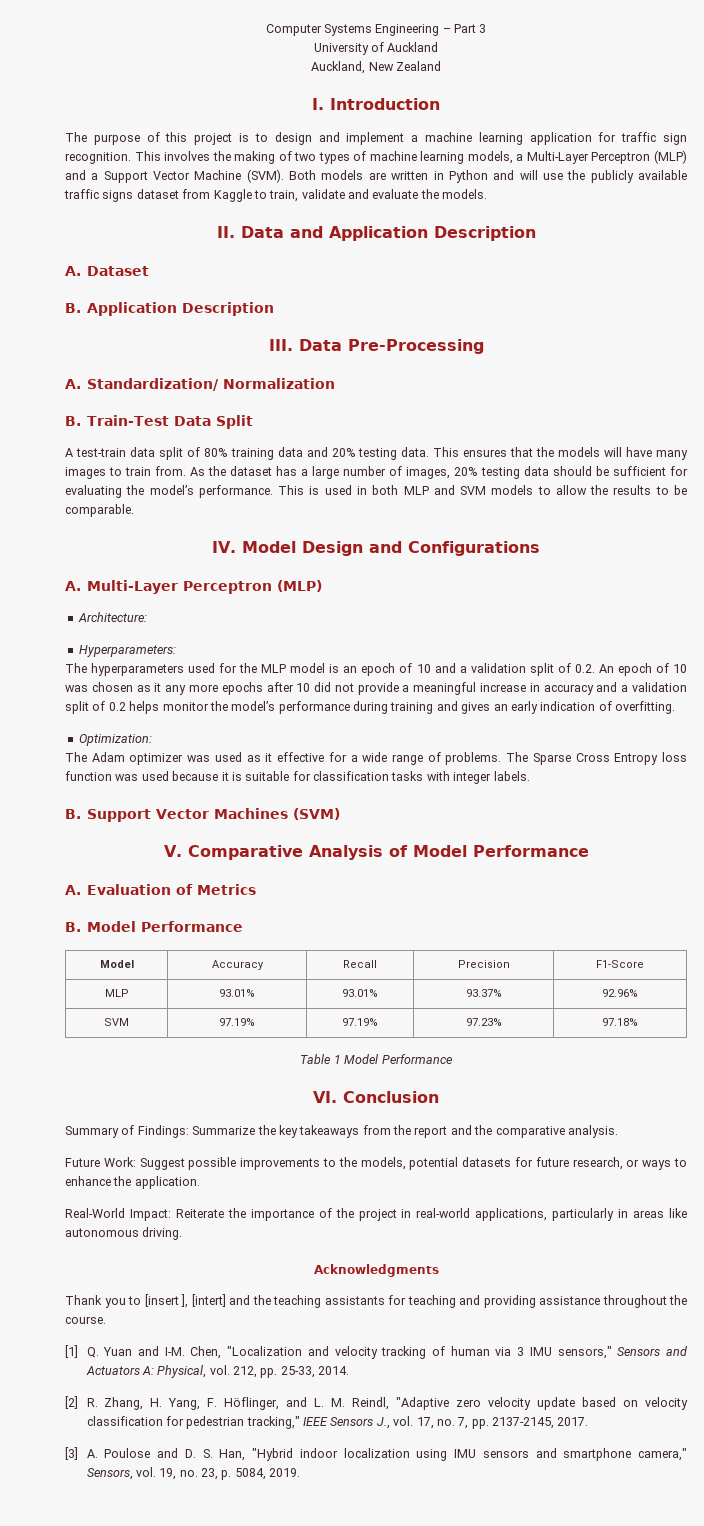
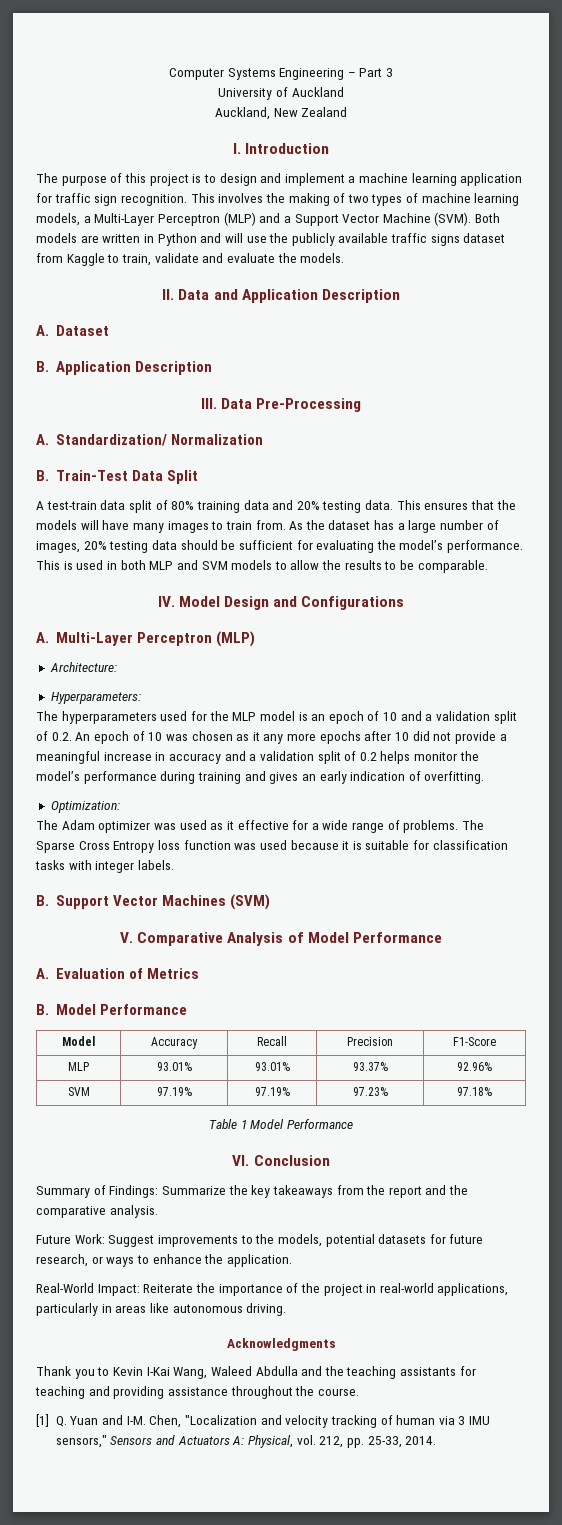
[188,1157,237,1170] possible -> (155, 1241) none
[144,1294,226,1308] [insert ], [intert] -> [112,1366,298,1379] Kevin I-Kai Wang, Waleed Abdulla
[65,1396,688,1410] [86,1416,589,1429] [65,1447,688,1461] [86,1467,301,1480] // [2] R. Zhang, H. Yang, F. Höflinger, and L. M. Reindl, "Adaptive zero velocity update based on velocity classification for pedestrian tracking," IEEE Sensors J., vol. 17, no. 7, pp. 2137-2145, 2017. // [3] A. Poulose and D. S. Han, "Hybrid indoor localization using IMU sensors and smartphone camera," Sensors, vol. 19, no. 23, p. 5084, 2019. -> (437, 1440) none

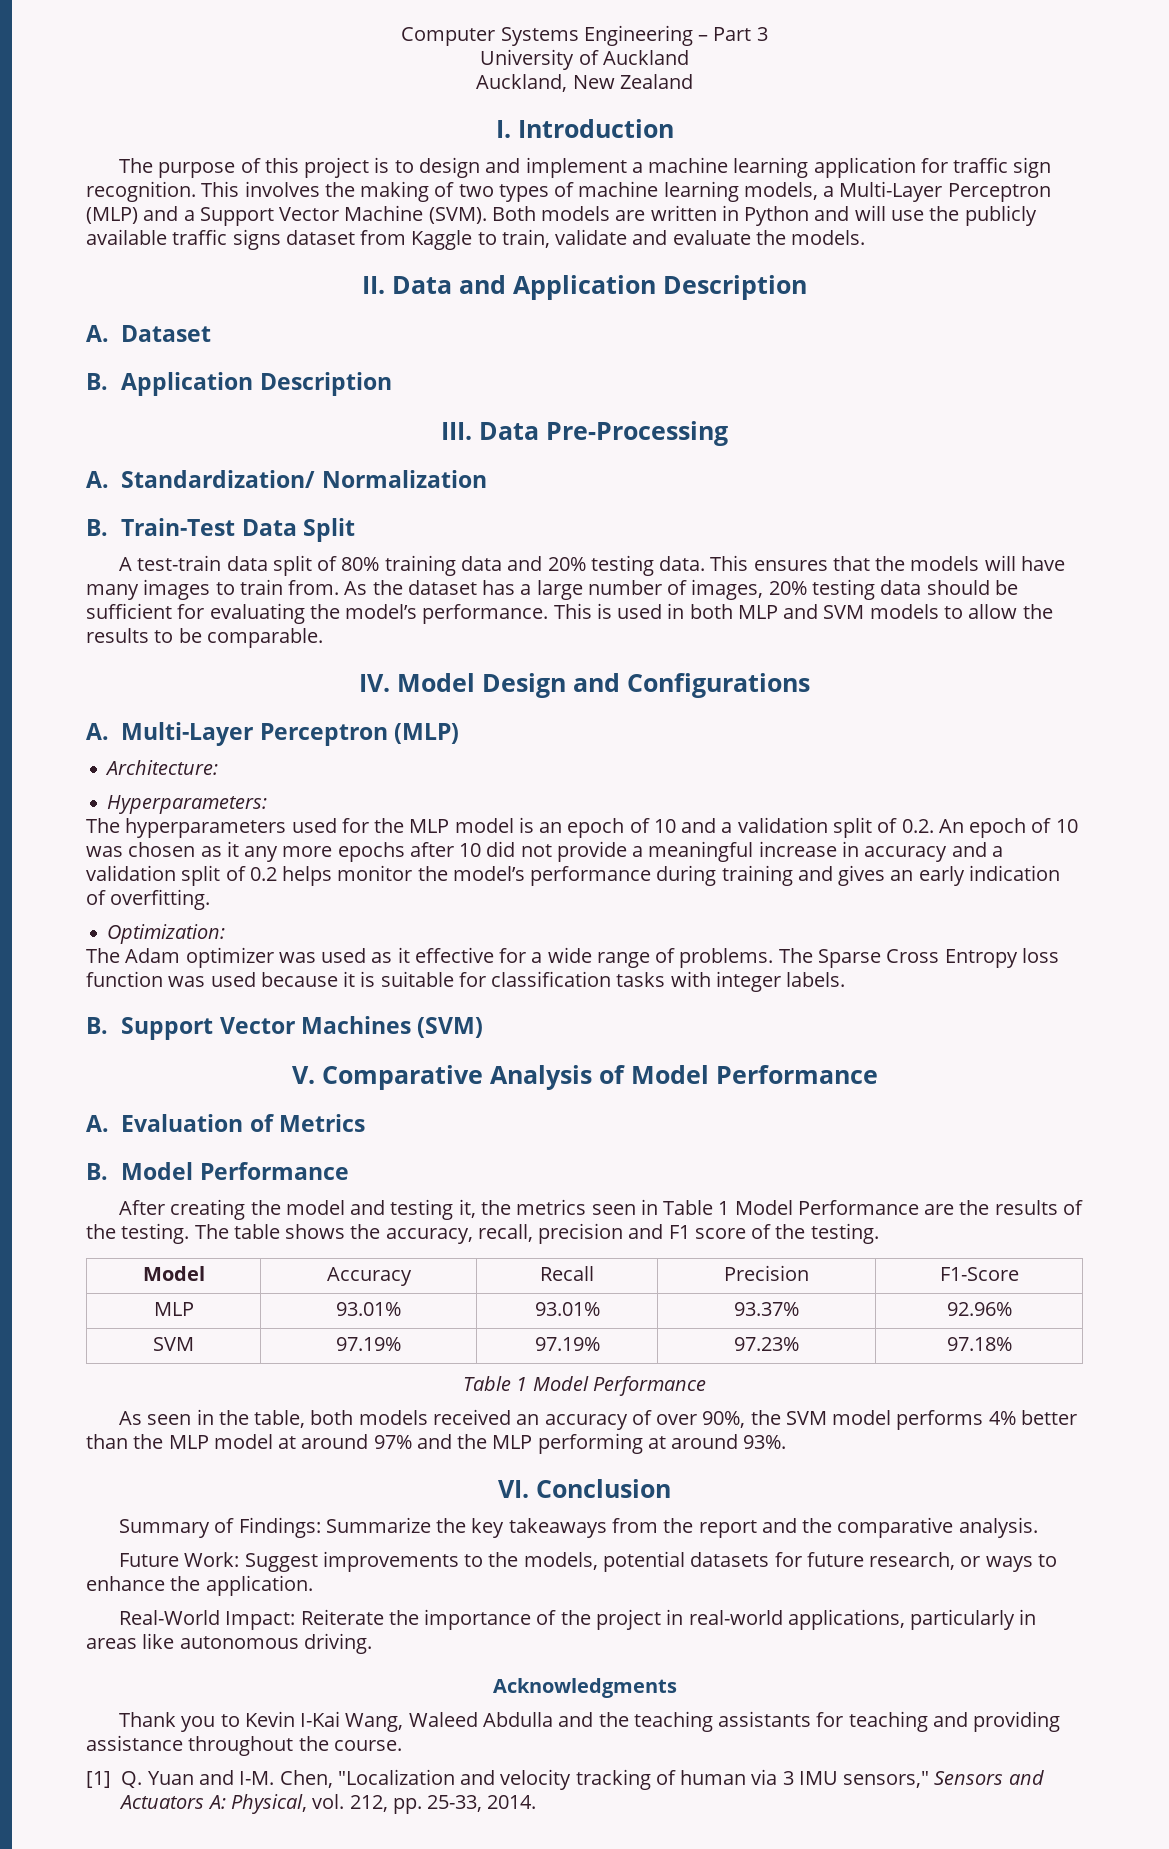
(187, 1009) none -> [119,1199,1083,1220] [86,1223,879,1244] // After creating the model and testing it, the metrics seen in Table 1 Model Performance are the results of the testing. The table shows the accuracy, recall, precision and F1 score of the testing.
(353, 1124) none -> [119,1409,1077,1430] [86,1433,787,1454] // As seen in the table, both models received an accuracy of over 90%, the SVM model performs 4% better than the MLP model at around 97% and the MLP performing at around 93%.

